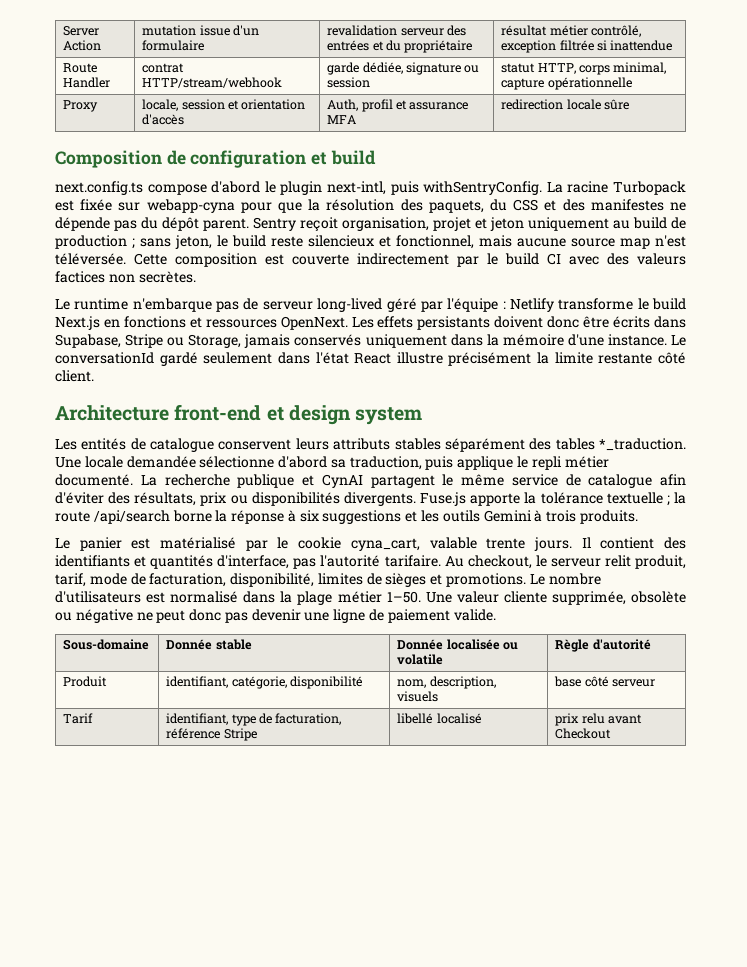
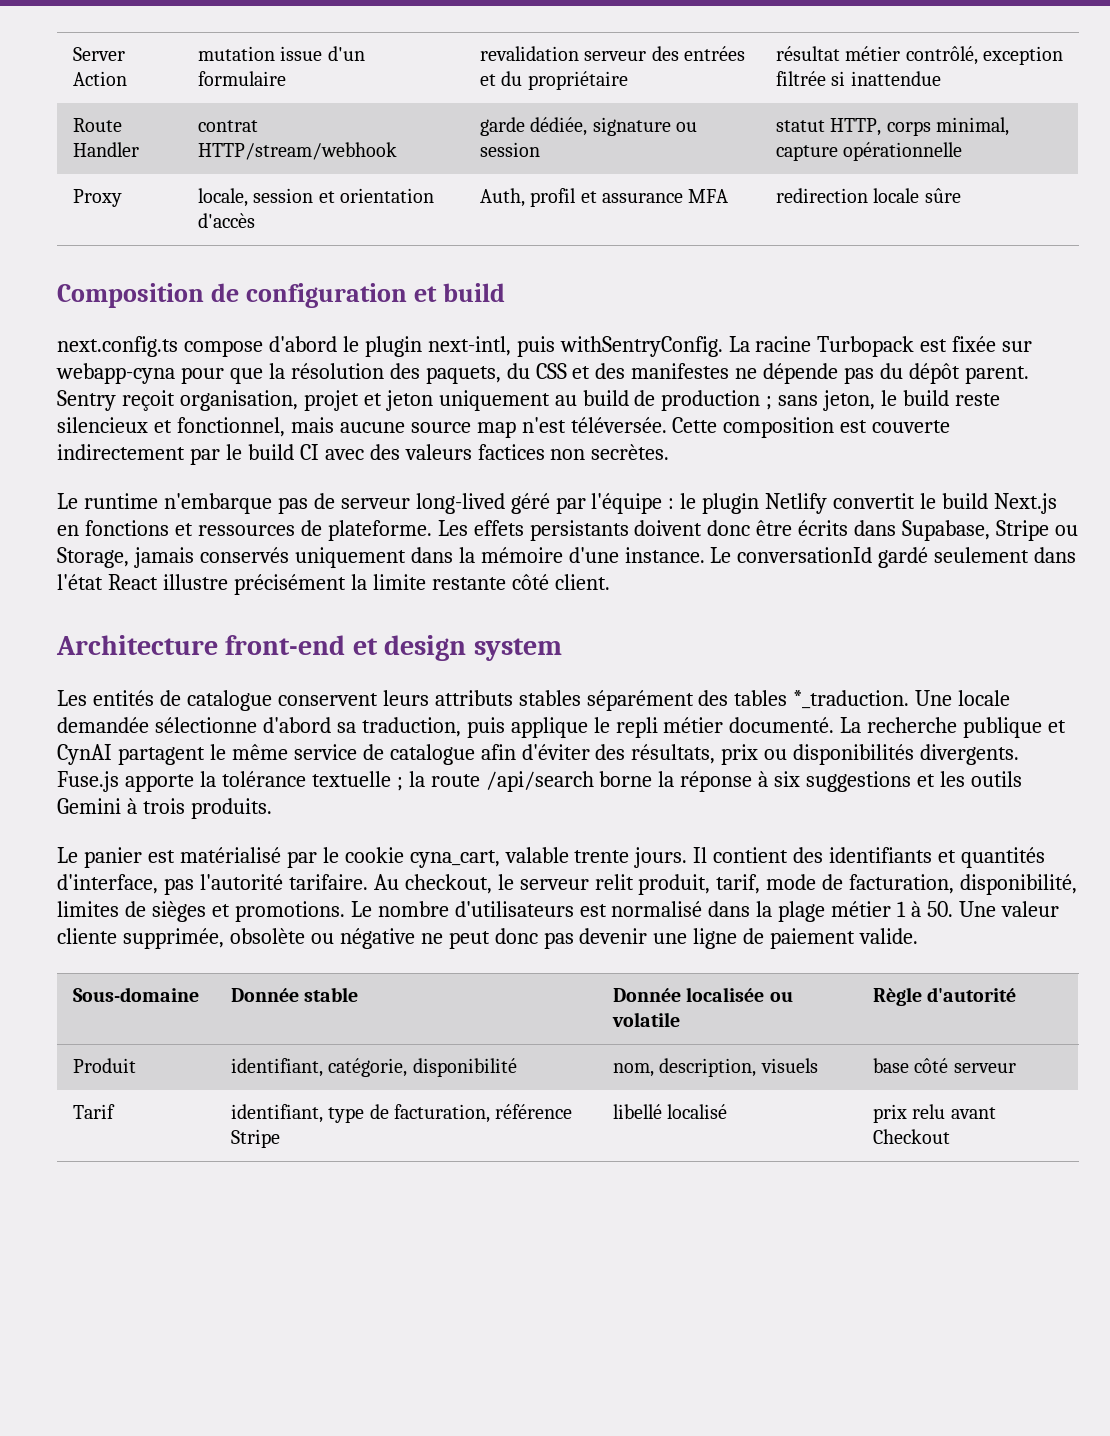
[509,298,634,312] Netlify transforme -> [680,493,916,514] le plugin Netlify convertit
[280,316,348,330] OpenNext. -> [300,520,432,541] de plateforme.
[386,591,421,603] 1–50. -> [897,901,954,917] 1 à 50.

